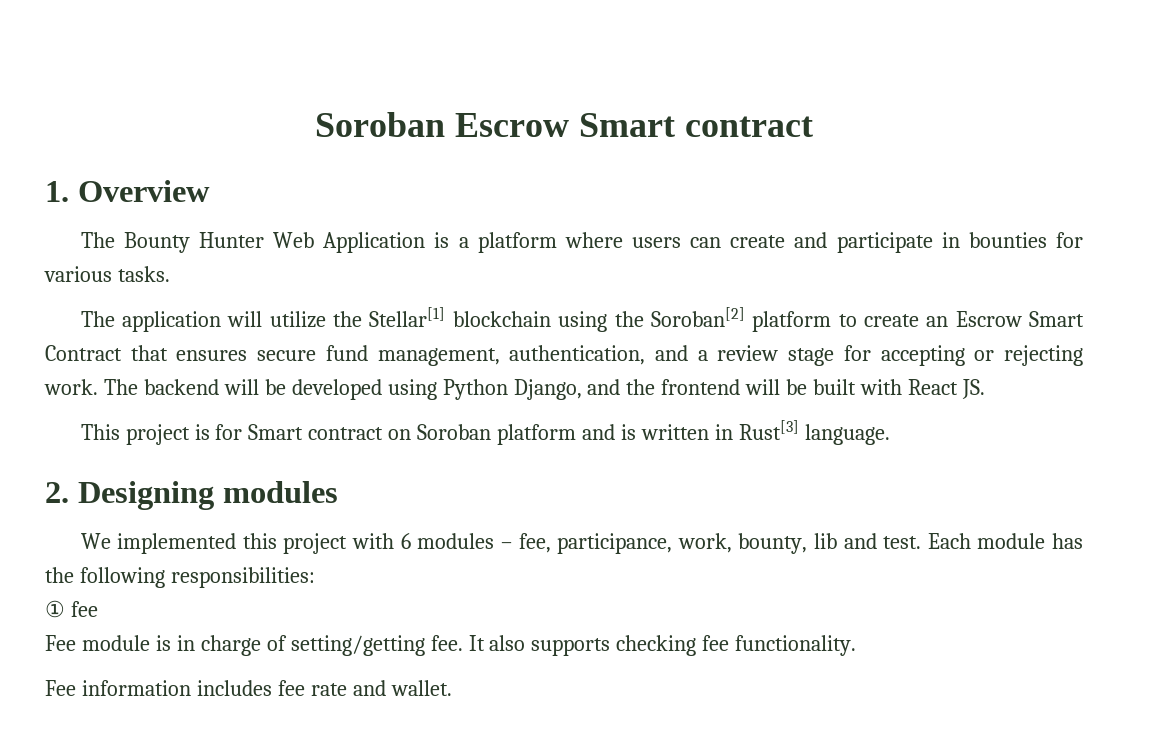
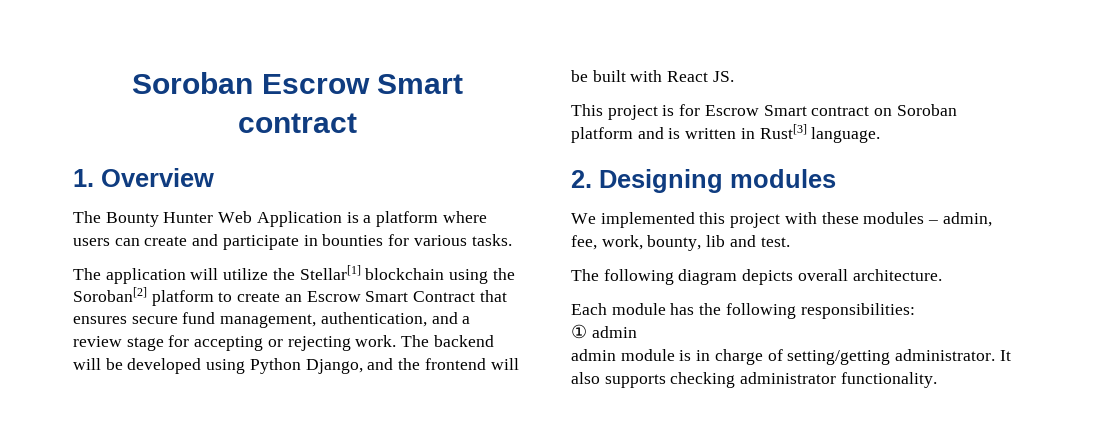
(243, 432) none -> [704,105,759,116] Escrow
[400,533,411,549] 6 -> [821,212,859,224] these
[518,533,673,554] fee, participance, -> [942,212,992,227] [571,235,597,250] admin, fee,
(922, 542) none -> [571,269,942,285] // The following diagram depicts overall architecture. //
[70,601,98,617] [45,635,76,651] fee // Fee -> [591,326,637,338] [571,349,616,361] admin // admin
[430,635,463,651] fee. -> [895,349,996,361] administrator.
[702,635,730,651] fee -> [740,372,837,384] administrator
[45,680,452,696] // Fee information includes fee rate and wallet. -> (937, 380) none

